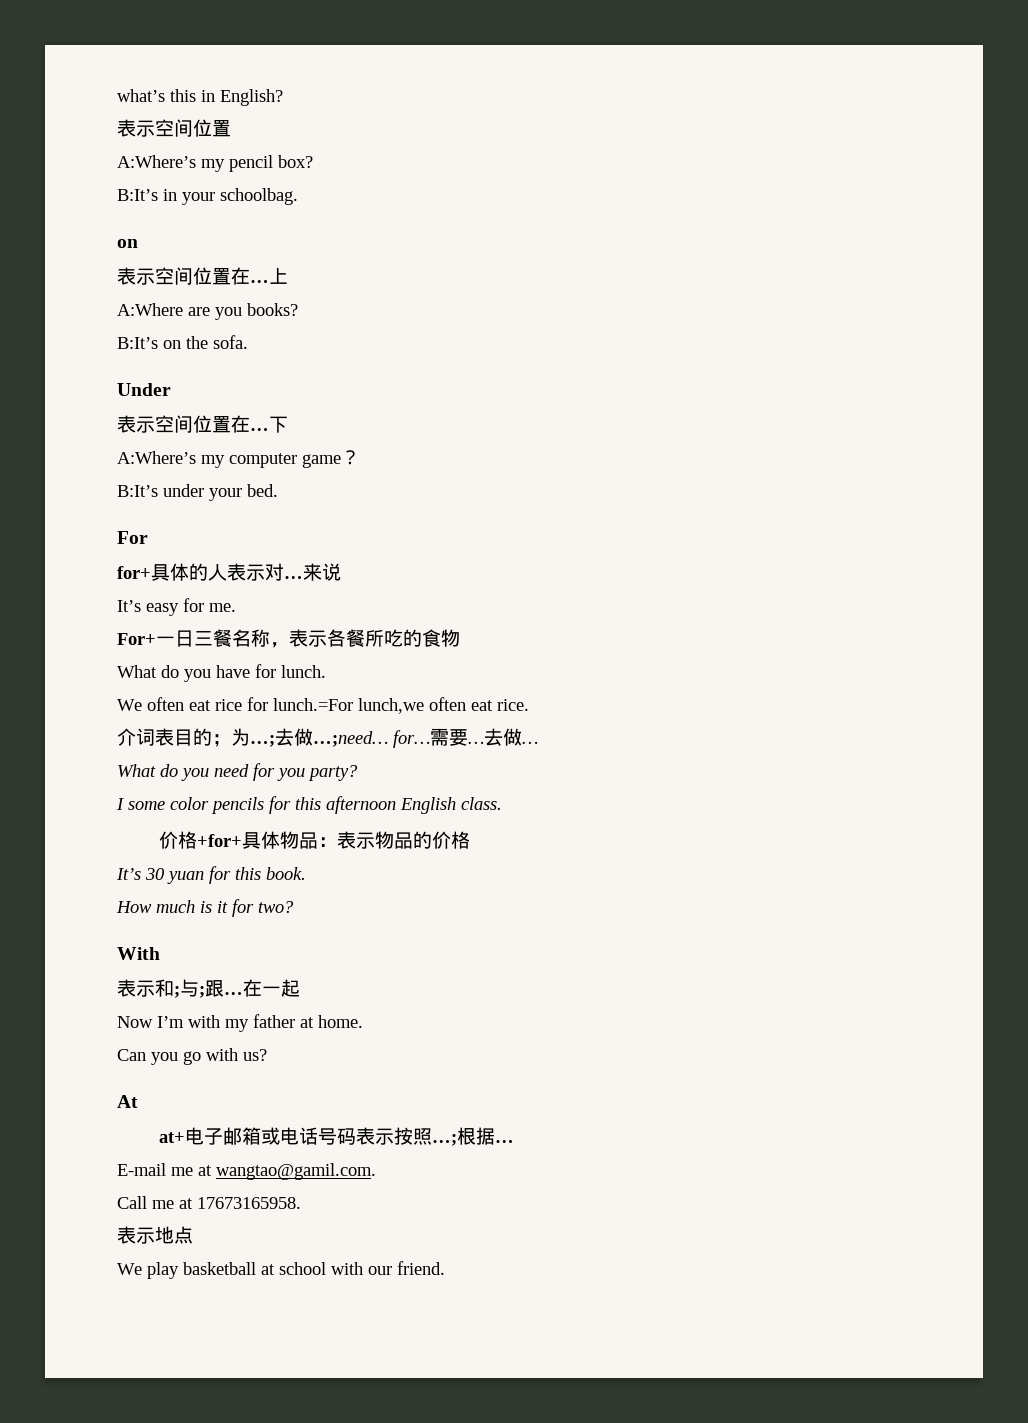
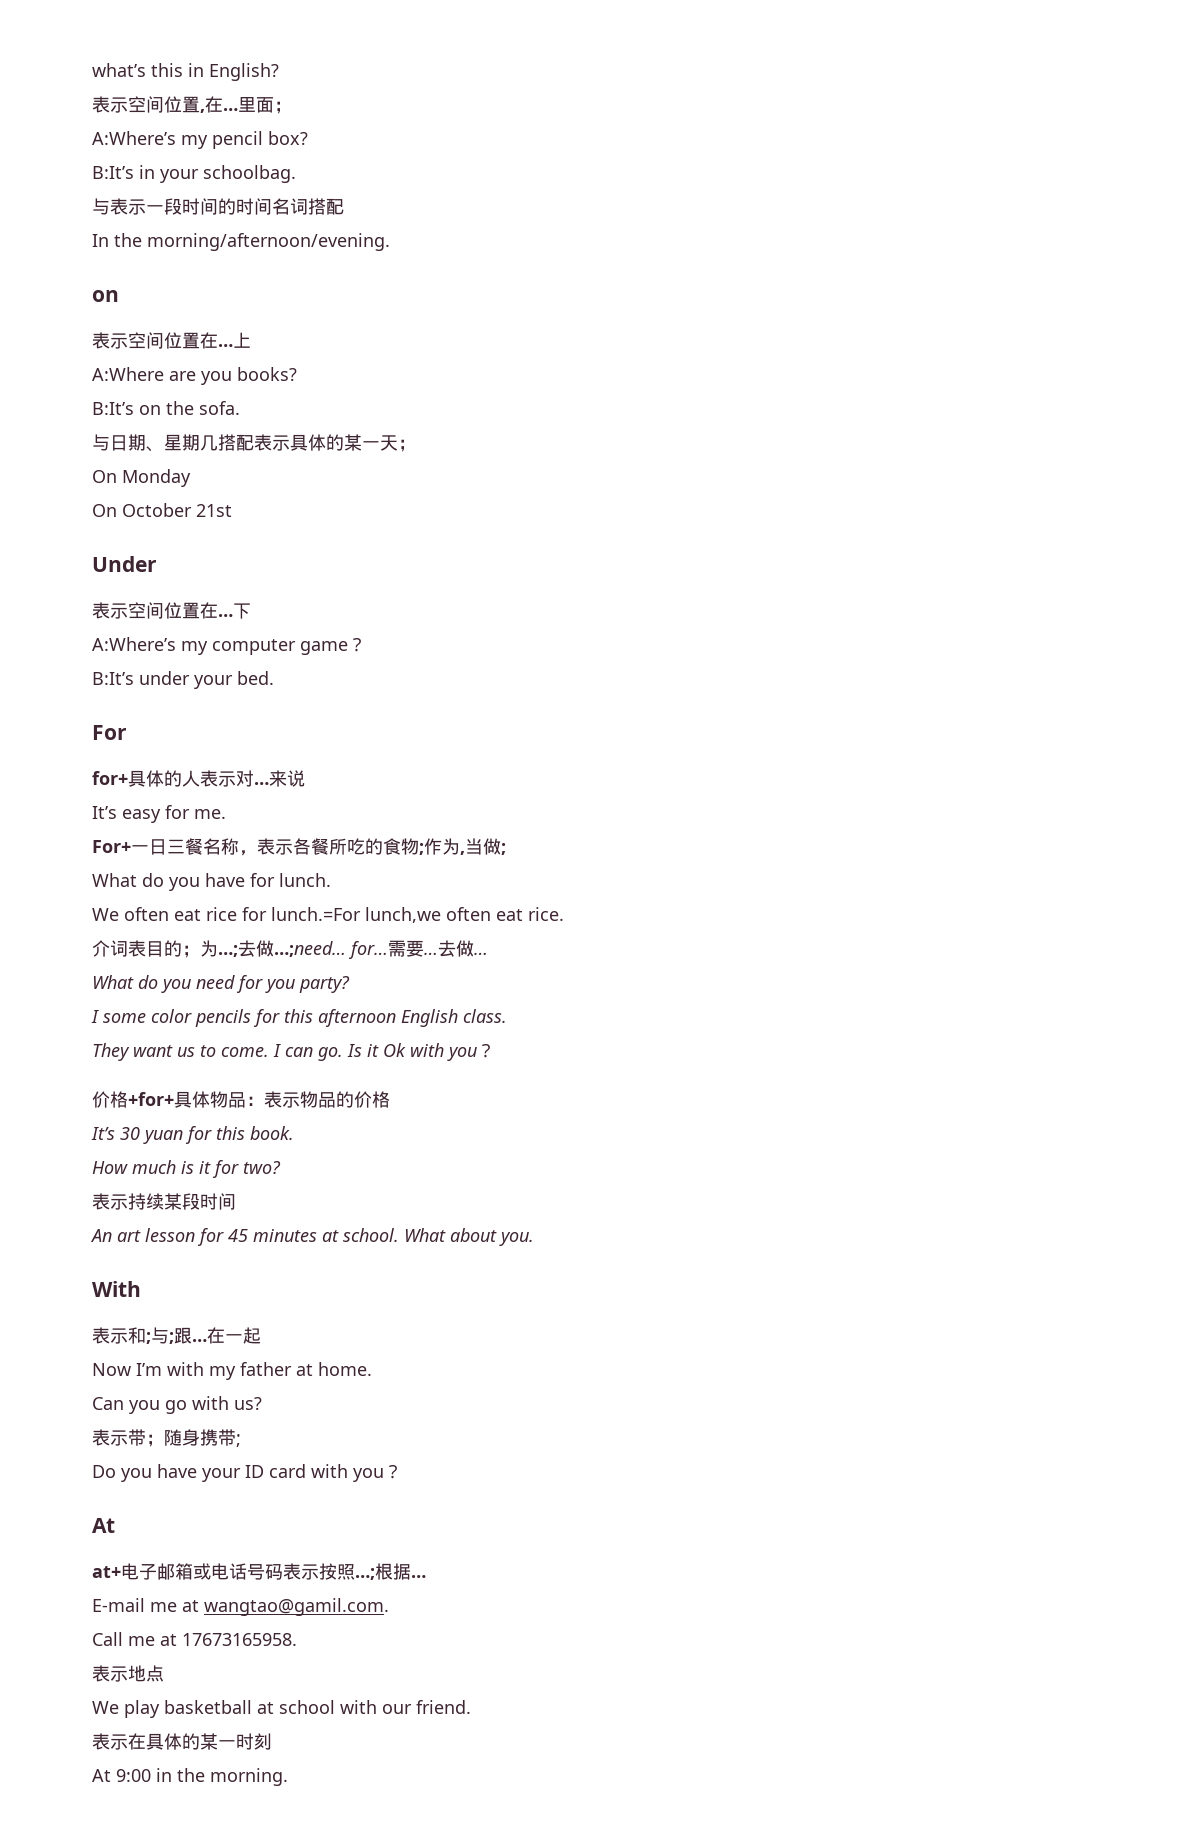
(231, 128) none -> [200,96,292,114] ,在…里面；
(298, 196) none -> [92,198,344,215] [92,233,390,251] // 与表示一段时间的时间名词搭配 // In the morning/afternoon/evening.
(248, 342) none -> [92,434,416,452] [92,469,191,487] [92,503,232,517] // 与日期、星期几搭配表示具体的某一天； // On Monday // On October 21st
(460, 638) none -> [419,838,506,855] ;作为,当做;
(502, 803) none -> [92,1043,495,1061] // They want us to come. I can go. Is it Ok with you？
(294, 907) none -> [92,1193,236,1210] [90,1228,534,1246] // 表示持续某段时间 // An art lesson for 45 minutes at school. What about you.
(267, 1055) none -> [92,1429,241,1447] [92,1464,402,1482] // 表示带；随身携带; // Do you have your ID card with you？
(445, 1268) none -> [92,1733,272,1750] [92,1768,288,1786] // 表示在具体的某一时刻 // At 9:00 in the morning.

